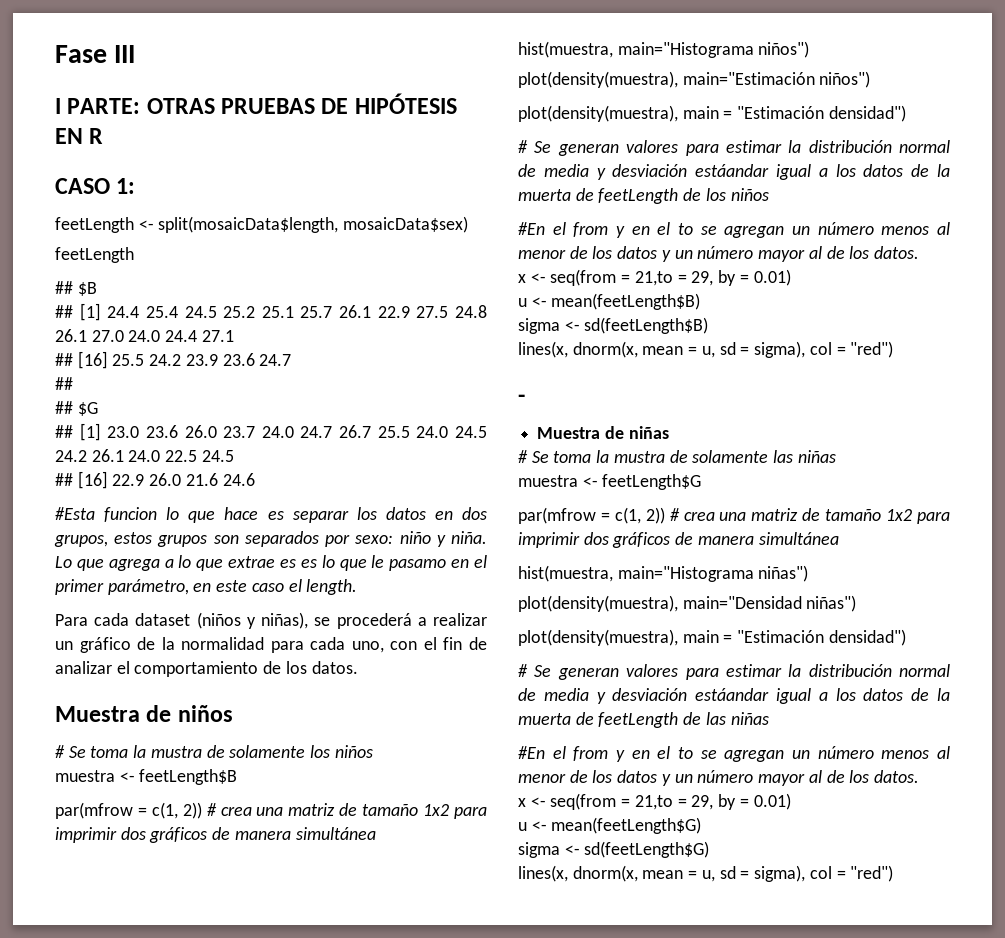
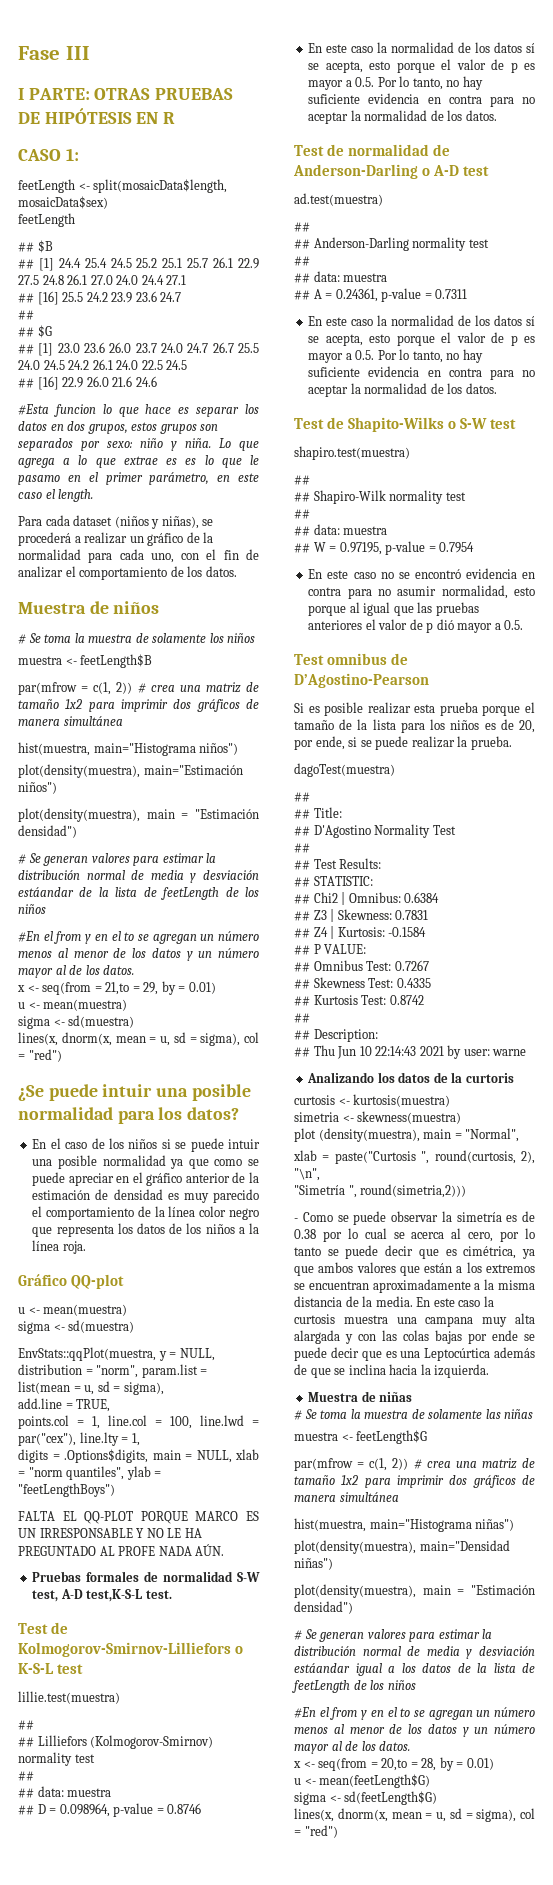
[150,746,202,758] mustra -> [88,634,133,643] muestra
[776,164,950,180] [518,189,571,201] igual a los datos de la muerta -> [79,887,138,897] de la lista
[551,293,701,310] [518,317,709,334] mean(feetLength$B) // sigma <- sd(feetLength$B) -> [43,999,128,1011] [18,1015,135,1029] mean(muestra) // sigma <- sd(muestra)
[518,394,525,403] - -> [18,1084,251,1101] [18,1107,240,1124] [32,1138,260,1152] [32,1155,259,1169] [32,1172,259,1186] [32,1189,259,1203] [32,1206,259,1220] [32,1223,259,1237] [32,1240,86,1254] [18,1274,125,1289] [18,1304,128,1316] [18,1320,135,1334] [18,1347,215,1361] [18,1364,208,1378] [18,1381,164,1395] [18,1398,111,1412] [18,1415,259,1429] [18,1432,140,1446] [18,1449,259,1463] [18,1466,162,1480] [18,1483,115,1497] [18,1511,259,1524] [18,1528,202,1538] [18,1544,225,1556] [32,1571,260,1582] [32,1589,172,1602] [18,1622,69,1634] [18,1642,244,1657] [18,1663,84,1674] [18,1691,120,1704] [18,1720,34,1730] [18,1735,214,1749] [18,1752,95,1766] [18,1771,34,1781] [18,1786,112,1798] [18,1803,202,1817] [308,42,535,53] [308,59,535,73] [308,76,483,90] [308,93,535,107] [308,110,497,124] [294,144,451,156] [293,164,490,179] [294,193,383,206] [294,222,310,232] [294,237,489,251] [294,256,310,266] [294,271,388,283] [294,288,468,302] [308,315,535,326] [308,332,535,346] [308,349,483,363] [308,366,535,380] [308,383,497,397] [294,417,517,432] [294,446,410,460] [294,475,310,485] [294,490,466,504] [294,509,310,519] [294,524,388,536] [294,541,475,555] [308,568,535,579] [308,585,535,599] [308,602,479,616] [308,619,524,633] [294,653,409,665] [294,673,429,688] [294,702,535,716] [294,719,535,733] [294,736,512,750] [294,763,395,777] [294,792,310,802] [294,807,342,819] [294,824,456,838] [294,843,310,853] [294,858,382,870] [294,876,373,887] [294,892,440,905] [294,909,429,922] [294,926,427,939] [294,944,367,955] [294,960,429,972] [294,977,431,989] [294,995,424,1006] [294,1013,310,1023] [294,1029,378,1042] [294,1045,527,1059] [307,1072,514,1083] [294,1094,451,1107] [294,1111,462,1124] [294,1128,520,1142] [293,1150,535,1164] [294,1168,320,1181] [294,1184,467,1198] [294,1211,535,1225] [294,1228,535,1242] [294,1245,535,1259] [294,1262,535,1276] [294,1279,535,1293] [294,1296,494,1307] [294,1313,535,1327] [294,1330,535,1344] [294,1347,535,1361] [294,1364,490,1378] ¿Se puede intuir una posible normalidad para los datos? // En el caso de los niños si se puede intuir una posible normalidad ya que como se puede apreciar en el gráfico anterior de la estimación de densidad es muy parecido el comportamiento de la línea color negro que representa los datos de los niños a la línea roja. // Gráfico QQ-plot // u <- mean(muestra) // sigma <- sd(muestra) // EnvStats::qqPlot(muestra, y = NULL, distribution = "norm", param.list = list(mean = u, sd = sigma), // add.line = TRUE, // points.col = 1, line.col = 100, line.lwd = par("cex"), line.lty = 1, // digits = .Options$digits, main = NULL, xlab = "norm quantiles", ylab = "feetLengthBoys") // FALTA EL QQ-PLOT PORQUE MARCO ES UN IRRESPONSABLE Y NO LE HA PREGUNTADO AL PROFE NADA AÚN. // Pruebas formales de normalidad S-W test, A-D test,K-S-L test. // Test de Kolmogorov-Smirnov-Lilliefors o K-S-L test // lillie.test(muestra) // ## // ## Lilliefors (Kolmogorov-Smirnov) normality test // ## // ## data: muestra // ## D = 0.098964, p-value = 0.8746 // En este caso la normalidad de los datos sí se acepta, esto porque el valor de p es mayor a 0.5. Por lo tanto, no hay suficiente evidencia en contra para no aceptar la normalidad de los datos. // Test de normalidad de Anderson-Darling o A-D test // ad.test(muestra) // ## // ## Anderson-Darling normality test // ## // ## data: muestra // ## A = 0.24361, p-value = 0.7311 // En este caso la normalidad de los datos sí se acepta, esto porque el valor de p es mayor a 0.5. Por lo tanto, no hay suficiente evidencia en contra para no aceptar la normalidad de los datos. // Test de Shapito-Wilks o S-W test // shapiro.test(muestra) // ## // ## Shapiro-Wilk normality test // ## // ## data: muestra // ## W = 0.97195, p-value = 0.7954 // En este caso no se encontró evidencia en contra para no asumir normalidad, esto porque al igual que las pruebas anteriores el valor de p dió mayor a 0.5. // Test omnibus de D’Agostino-Pearson // Si es posible realizar esta prueba porque el tamaño de la lista para los niños es de 20, por ende, si se puede realizar la prueba. // dagoTest(muestra) // ## // ## Title: // ## D'Agostino Normality Test // ## // ## Test Results: // ## STATISTIC: // ## Chi2 | Omnibus: 0.6384 // ## Z3 | Skewness: 0.7831 // ## Z4 | Kurtosis: -0.1584 // ## P VALUE: // ## Omnibus Test: 0.7267 // ## Skewness Test: 0.4335 // ## Kurtosis Test: 0.8742 // ## // ## Description: // ## Thu Jun 10 22:14:43 2021 by user: warne // Analizando los datos de la curtoris // curtosis <- kurtosis(muestra) // simetria <- skewness(muestra) // plot (density(muestra), main = "Normal", // xlab = paste("Curtosis ", round(curtosis, 2), "\n", // "Simetría ", round(simetria,2))) // - Como se puede observar la simetría es de 0.38 por lo cual se acerca al cero, por lo tanto se puede decir que es cimétrica, ya que ambos valores que están a los extremos se encuentran aproximadamente a la misma distancia de la media. En este caso la curtosis muestra una campana muy alta alargada y con las colas bajas por ende se puede decir que es una Leptocúrtica además de que se inclina hacia la izquierda.
[613,451,665,463] mustra -> [364,1410,409,1419] muestra
[518,712,769,728] muerta de feetLength de las niñas -> [493,1663,535,1673] [292,1680,416,1693] lista de feetLength de los niños
[634,795,714,810] 21,to = 29, -> [381,1758,437,1771] 20,to = 28,

